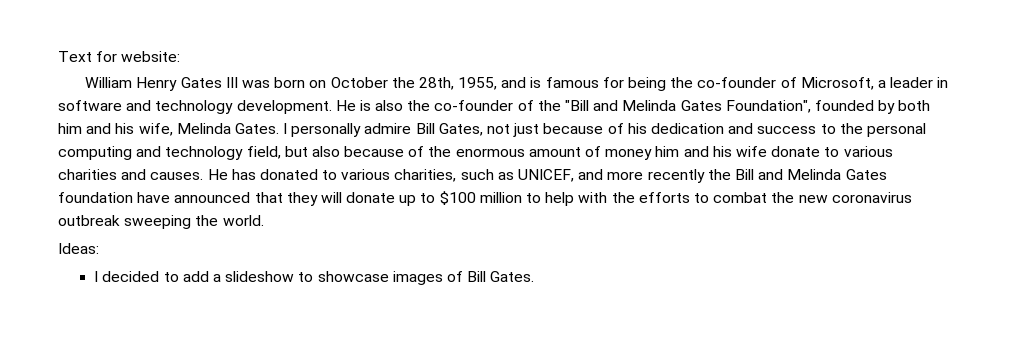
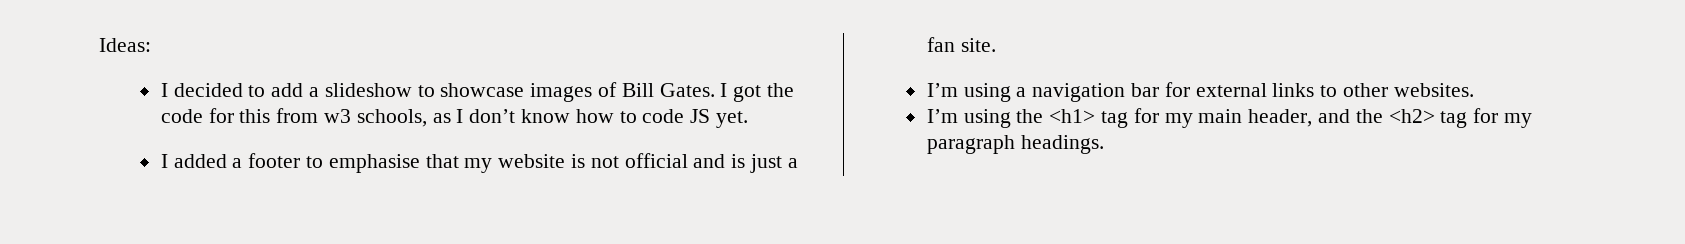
[58,51,181,62] [85,77,949,91] [58,100,931,114] [58,123,926,137] [58,146,893,160] [58,169,887,183] [58,191,912,206] [58,215,264,229] Text for website: // William Henry Gates III was born on October the 28th, 1955, and is famous for being the co-founder of Microsoft, a leader in software and technology development. He is also the co-founder of the "Bill and Melinda Gates Foundation", founded by both him and his wife, Melinda Gates. I personally admire Bill Gates, not just because of his dedication and success to the personal computing and technology field, but also because of the enormous amount of money him and his wife donate to various charities and causes. He has donated to various charities, such as UNICEF, and more recently the Bill and Melinda Gates foundation have announced that they will donate up to $100 million to help with the efforts to combat the new coronavirus outbreak sweeping the world. // -> (99, 45) none
(535, 276) none -> [720,83,795,102] [160,108,749,128] [160,153,798,173] [926,37,996,52] [926,82,1474,102] [926,108,1533,128] [926,135,1104,154] I got the code for this from w3 schools, as I don’t know how to code JS yet. // I added a footer to emphasise that my website is not official and is just a fan site. // I’m using a navigation bar for external links to other websites. // I’m using the <h1> tag for my main header, and the <h2> tag for my paragraph headings.

